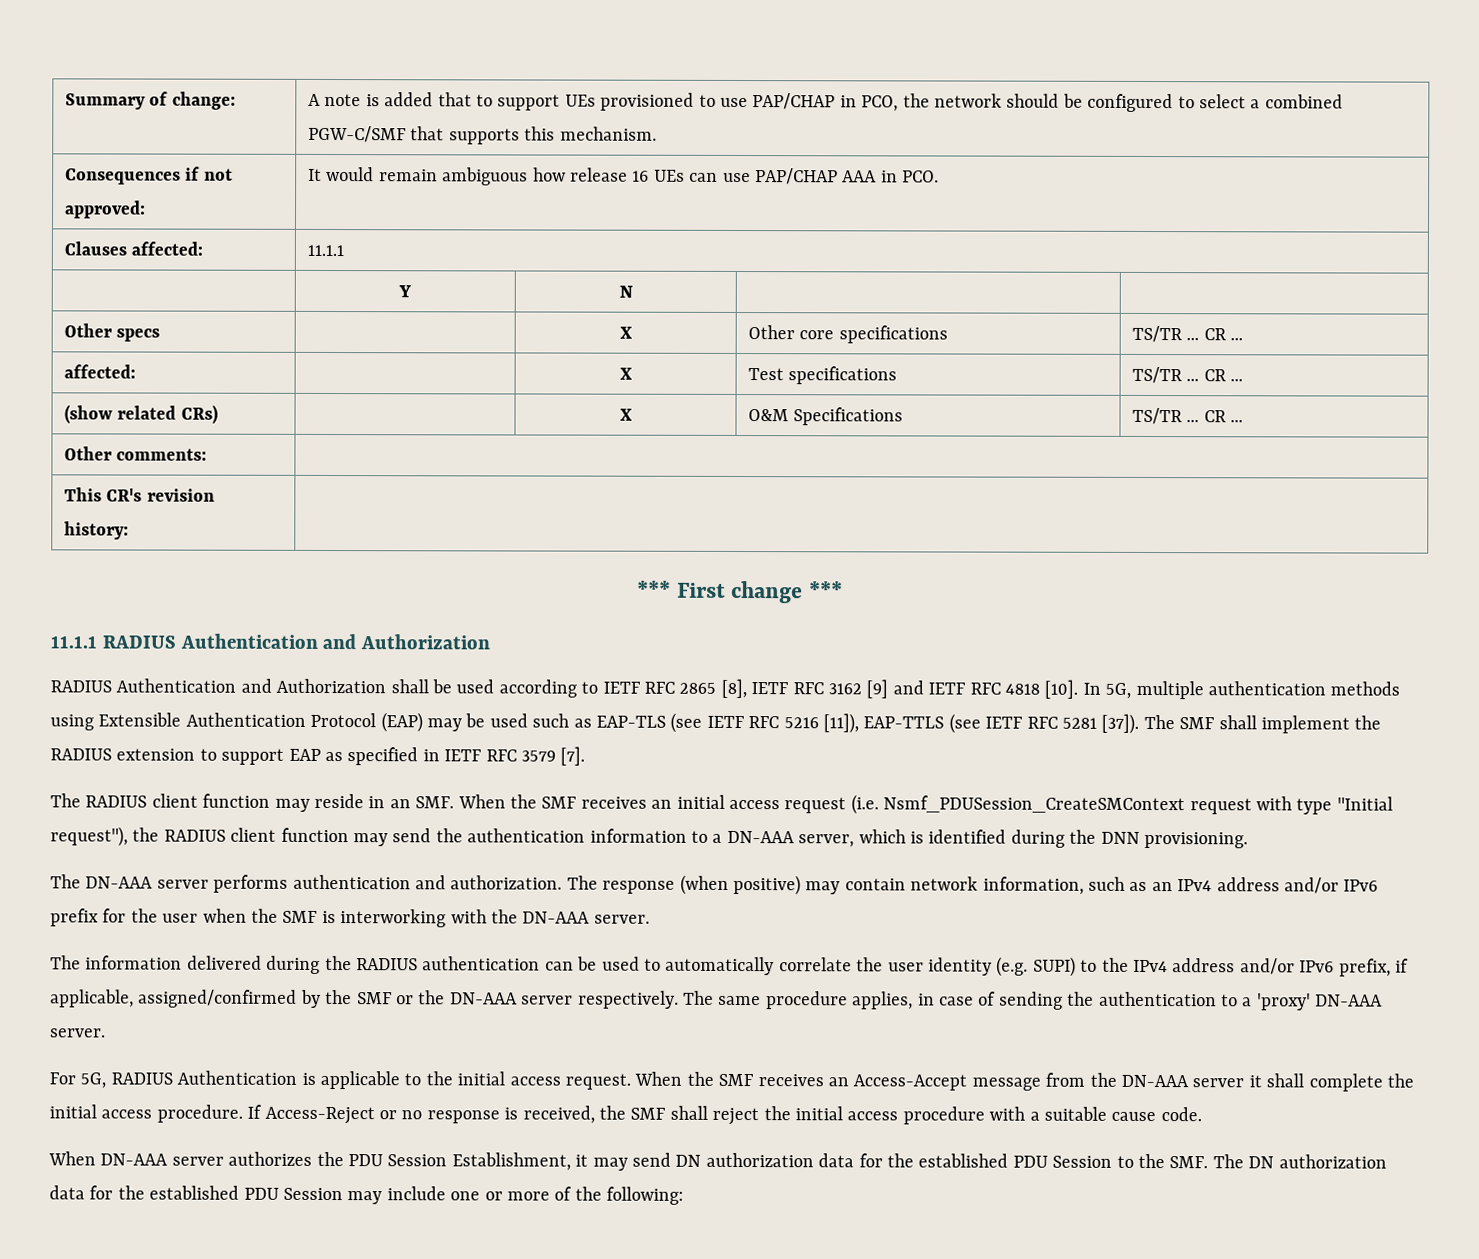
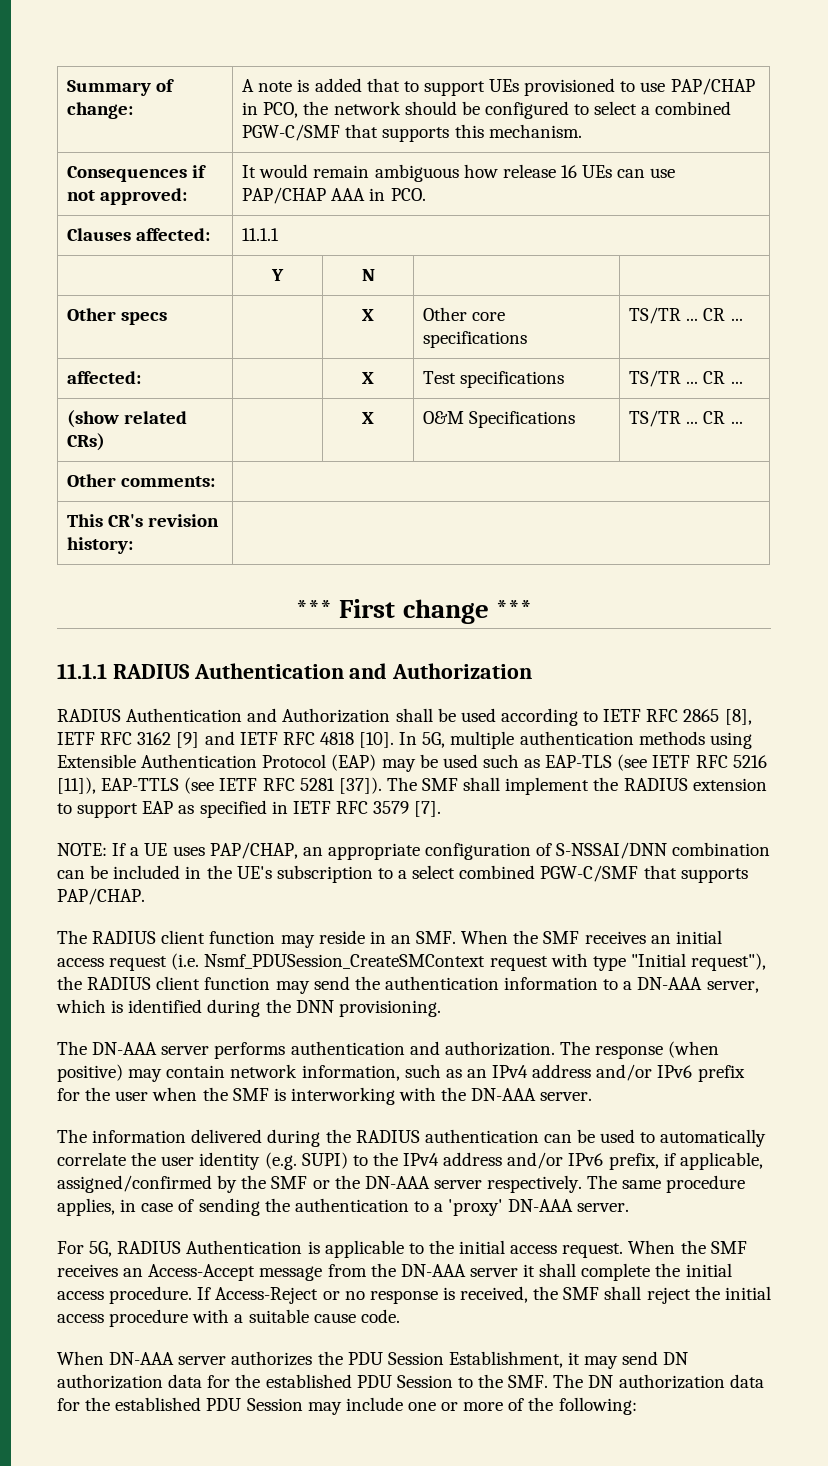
(586, 756) none -> [57,842,771,860] [57,865,748,883] [57,888,145,905] // NOTE: If a UE uses PAP/CHAP, an appropriate configuration of S-NSSAI/DNN combination can be included in the UE's subscription to a select combined PGW-C/SMF that supports PAP/CHAP.

